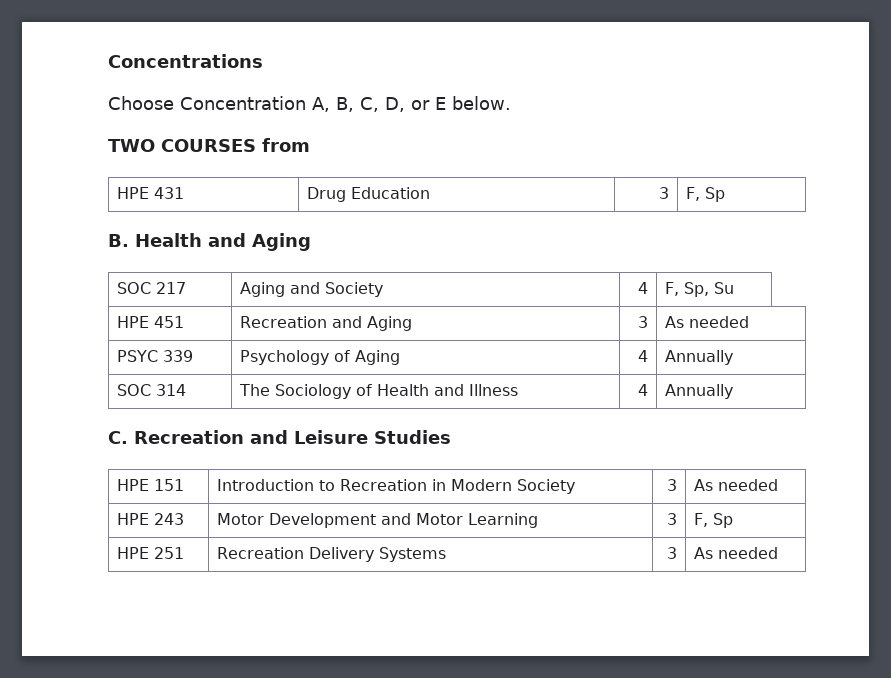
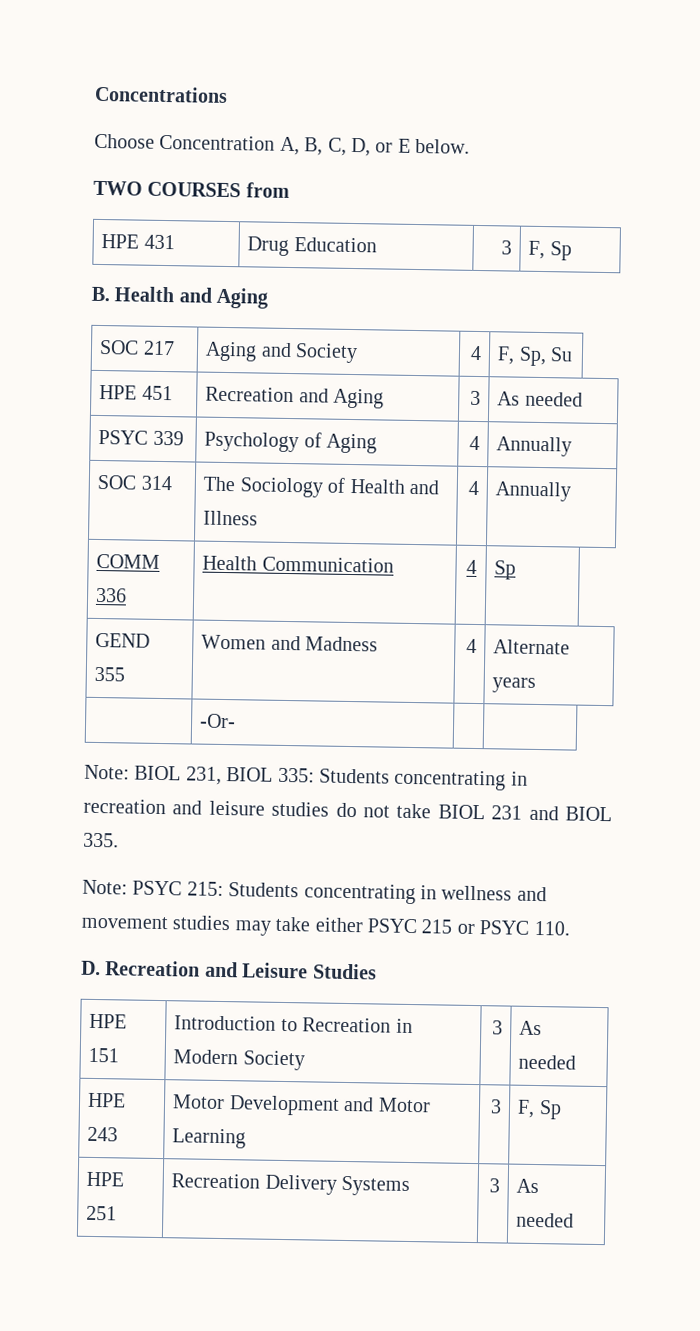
[108,431,128,444] // C. -> [96,553,161,569] [95,587,128,603] [202,555,394,573] [465,559,477,574] [494,560,517,580] [95,632,151,648] [94,666,126,682] [201,634,379,652] [465,638,477,654] [493,639,571,655] [492,677,537,693] [199,713,237,729] [84,764,528,791] [83,798,612,822] [83,832,119,848] [82,879,547,905] [81,915,570,936] [81,960,101,976] // COMM 336 | Health Communication | 4 | Sp // GEND 355 | Women and Madness | 4 | Alternate years // | -Or- | | // Note: BIOL 231, BIOL 335: Students concentrating in recreation and leisure studies do not take BIOL 231 and BIOL 335. // Note: PSYC 215: Students concentrating in wellness and movement studies may take either PSYC 215 or PSYC 110. // D.

